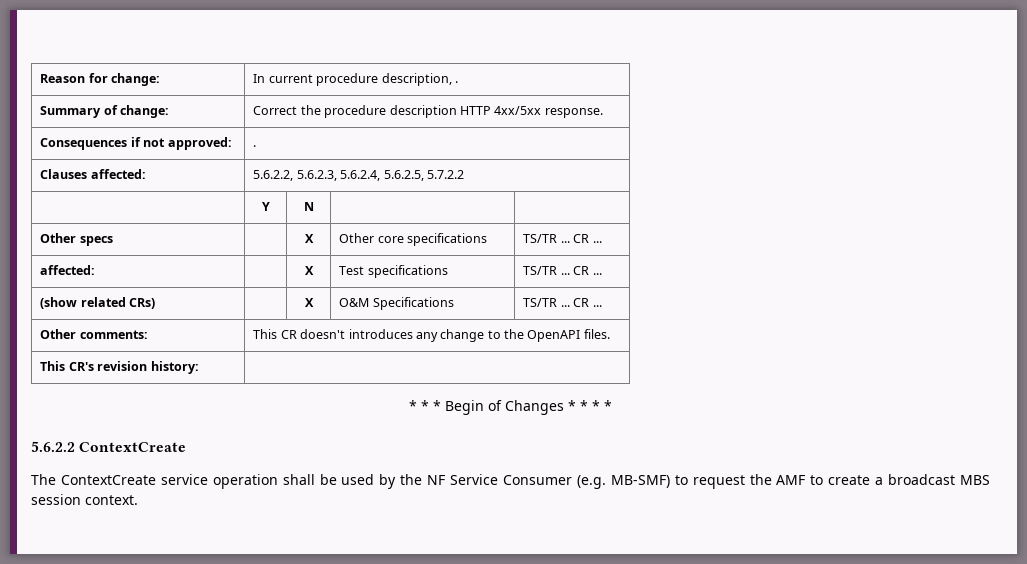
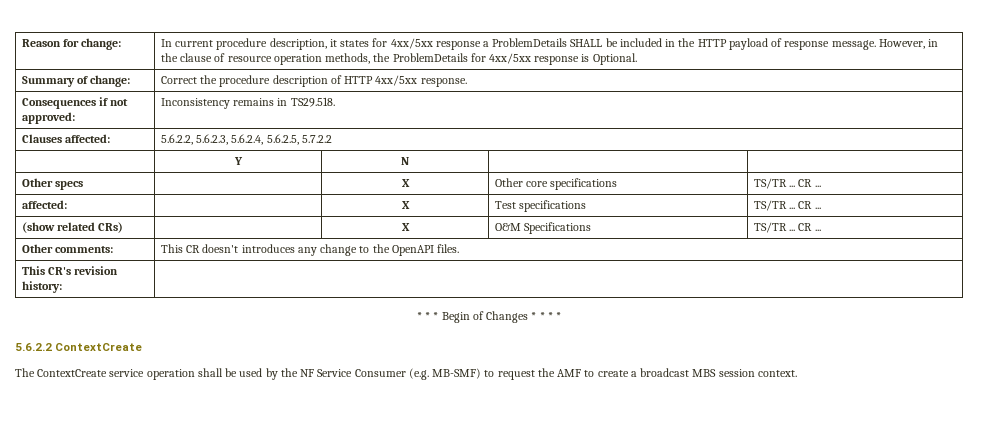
[454,81,458,83] . -> [329,38,939,50] [160,53,637,65] it states for 4xx/5xx response a ProblemDetails SHALL be included in the HTTP payload of response message. However, in the clause of resource operation methods, the ProblemDetails for 4xx/5xx response is Optional.
(457, 111) none -> [330,75,342,84] of
[253,145,257,147] . -> [160,97,335,109] Inconsistency remains in TS29.518.

